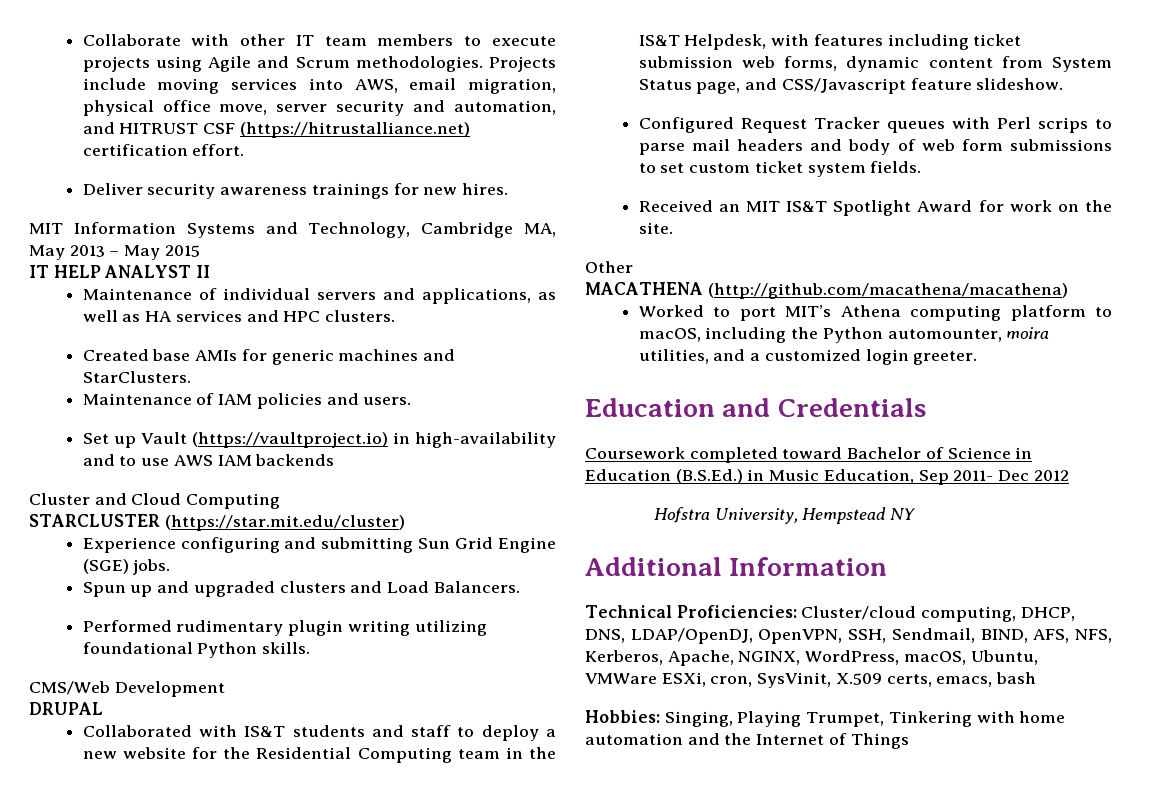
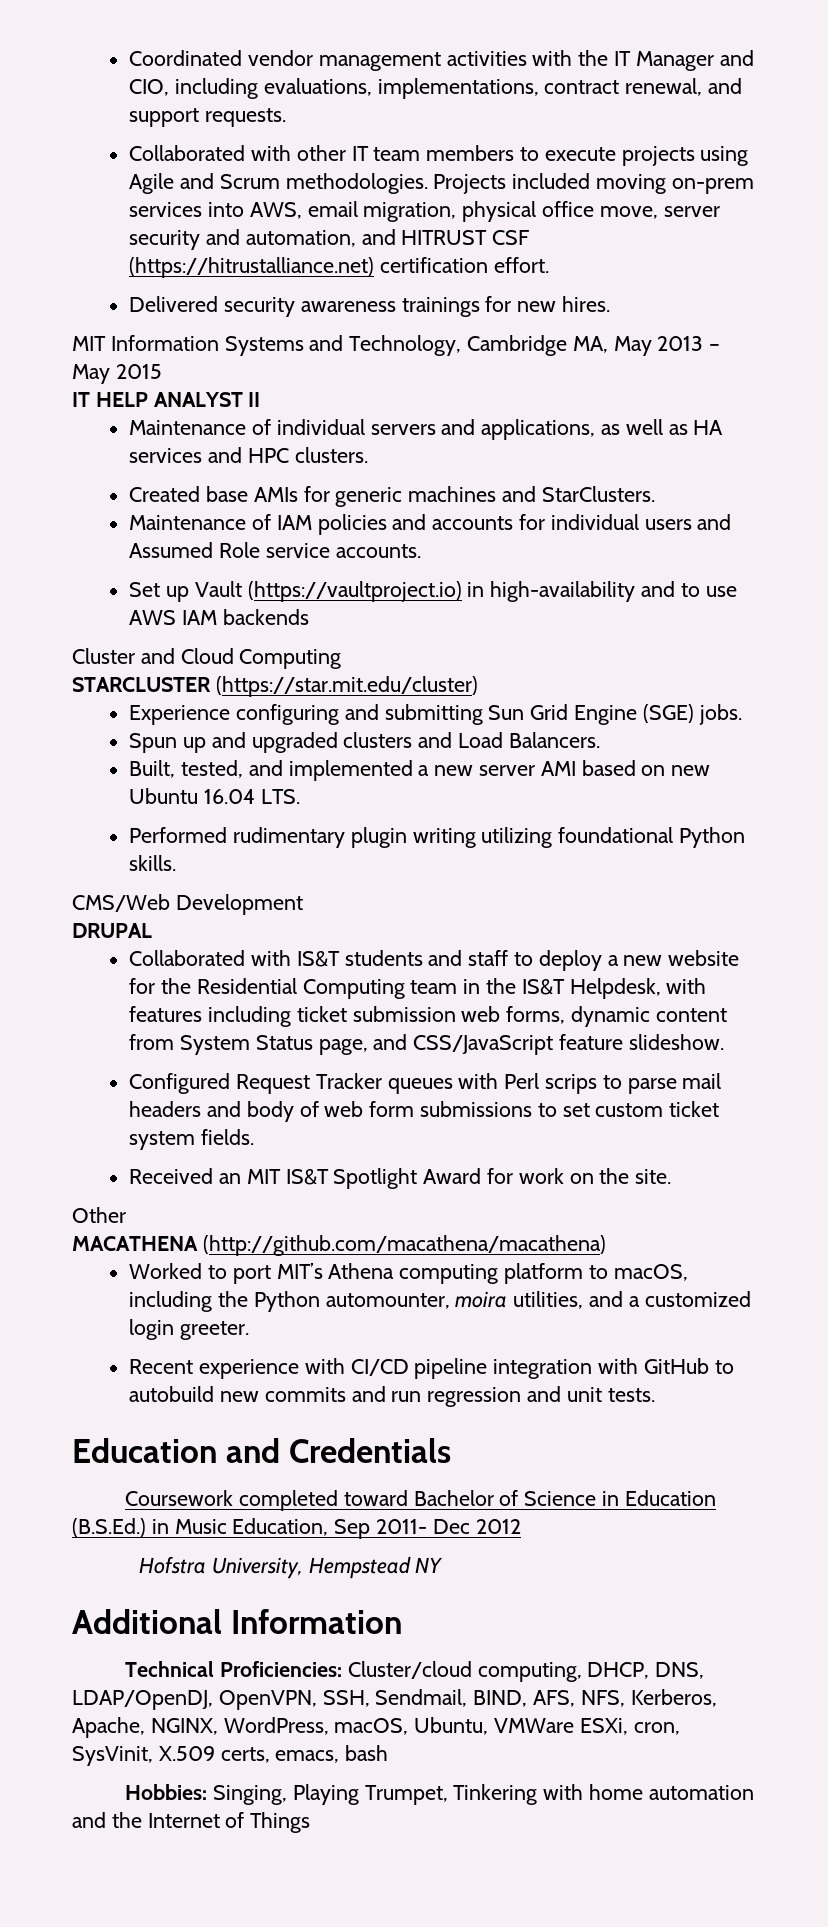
[82,34,181,46] Collaborate -> [129,50,754,71] [129,78,743,99] [129,108,286,127] [129,145,246,161] Coordinated vendor management activities with the IT Manager and CIO, including evaluations, implementations, contract renewal, and support requests. // Collaborated
[82,78,220,94] include moving -> [512,173,754,194] included moving on-prem
[82,183,143,195] Deliver -> [129,296,219,312] Delivered
[363,397,412,405] users. -> [432,514,732,530] [129,542,421,558] accounts for individual users and Assumed Role service accounts.
(520, 587) none -> [129,760,711,781] [129,788,300,804] // Built, tested, and implemented a new server AMI based on new Ubuntu 16.04 LTS.
[781,78,906,94] CSS/Javascript -> [413,1035,554,1055] CSS/JavaScript
(978, 358) none -> [129,1358,734,1379] [129,1386,655,1407] // Recent experience with CI/CD pipeline integration with GitHub to autobuild new commits and run regression and unit tests.

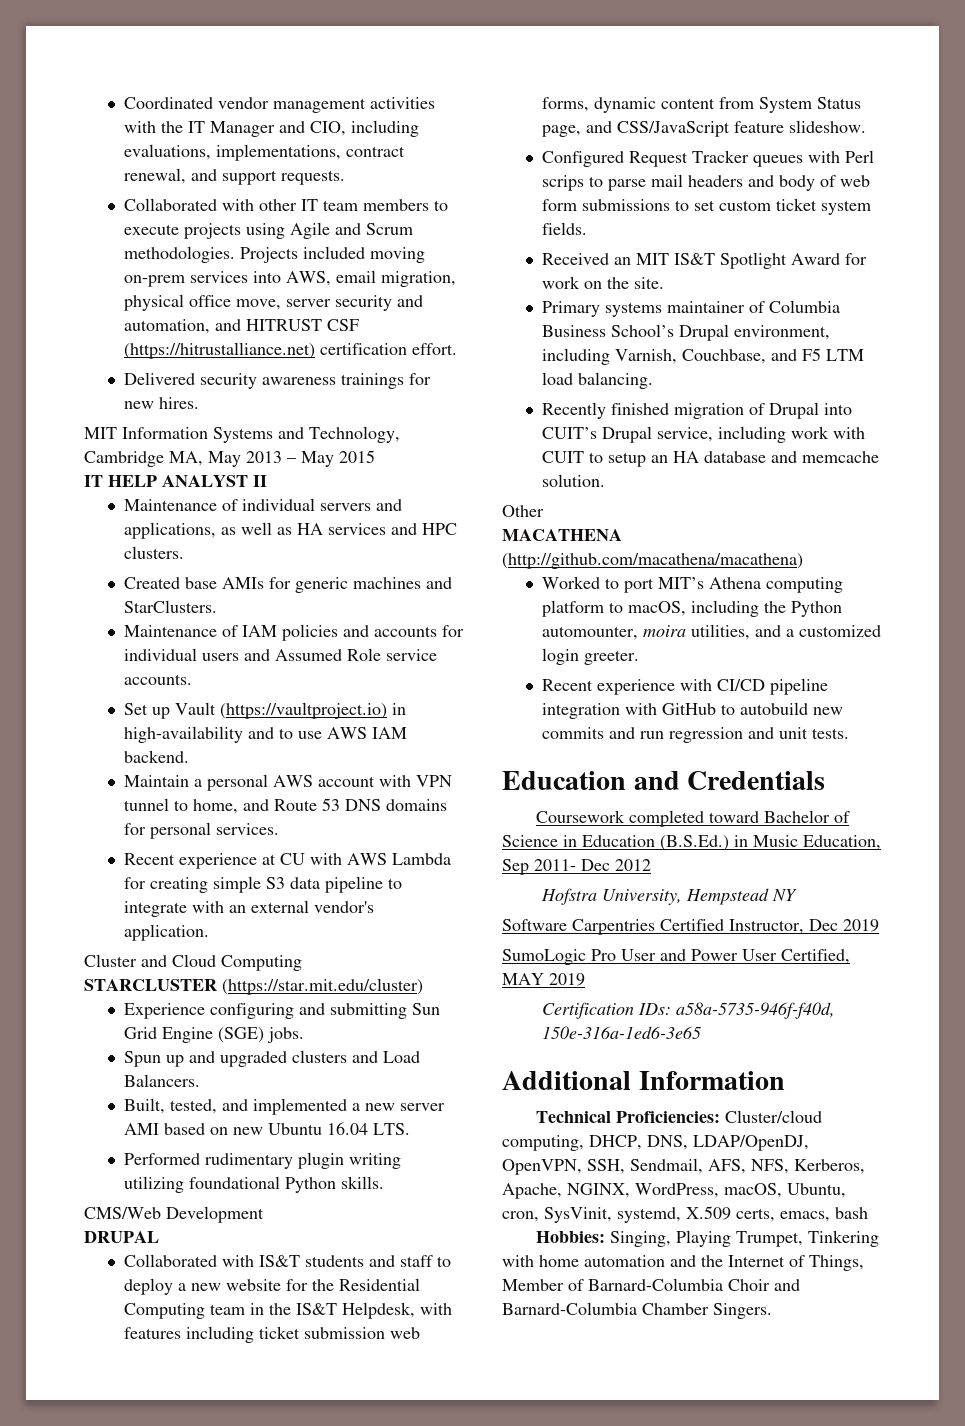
[222,609,309,625] backends -> [123,750,189,763] [123,774,452,791] [123,798,447,814] [123,822,279,839] [123,853,451,869] [123,876,402,893] [123,900,374,917] [123,924,209,941] backend. // Maintain a personal AWS account with VPN tunnel to home, and Route 53 DNS domains for personal services. // Recent experience at CU with AWS Lambda for creating simple S3 data pipeline to integrate with an external vendor's application.
(672, 1176) none -> [541,300,840,317] [541,324,830,341] [541,348,864,365] [541,372,653,389] [541,402,852,419] [541,426,865,443] [541,451,879,467] [541,474,605,487] // Primary systems maintainer of Columbia Business School’s Drupal environment, including Varnish, Couchbase, and F5 LTM load balancing. // Recently finished migration of Drupal into CUIT’s Drupal service, including work with CUIT to setup an HA database and memcache solution.
(443, 1565) none -> [502,919,879,935] [502,949,850,965] [502,973,585,986] [541,1002,835,1019] [541,1026,701,1039] // Software Carpentries Certified Instructor, Dec 2019 // SumoLogic Pro User and Power User Certified, MAY 2019 // Certification IDs: a58a-5735-946f-f40d, 150e-316a-1ed6-3e65
[473,1690,528,1707] BIND, -> (703, 1166) none
[494,1718,628,1735] VMWare ESXi, -> (846, 1190) none
(153, 1756) none -> [617,1207,681,1223] systemd,
[250,1812,311,1833] Things -> [809,1255,864,1271] [502,1278,800,1291] [502,1302,772,1319] Things, Member of Barnard-Columbia Choir and Barnard-Columbia Chamber Singers.

